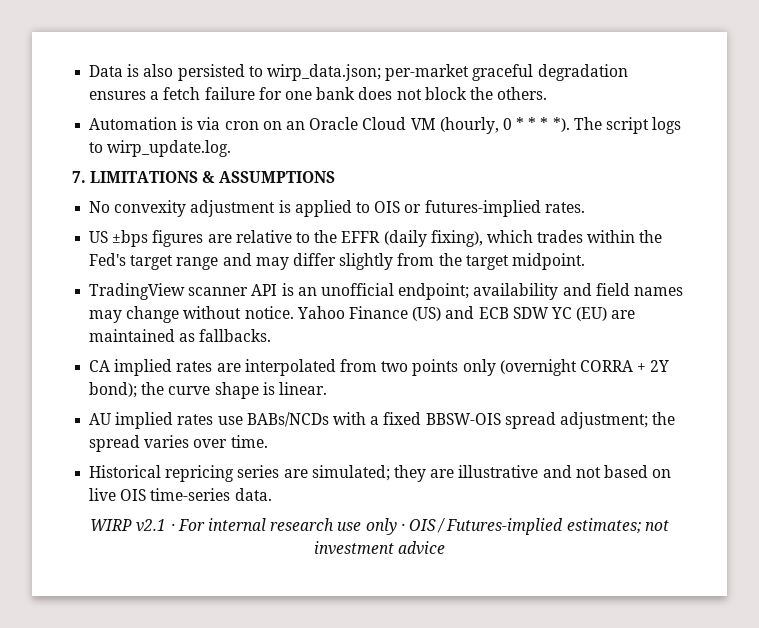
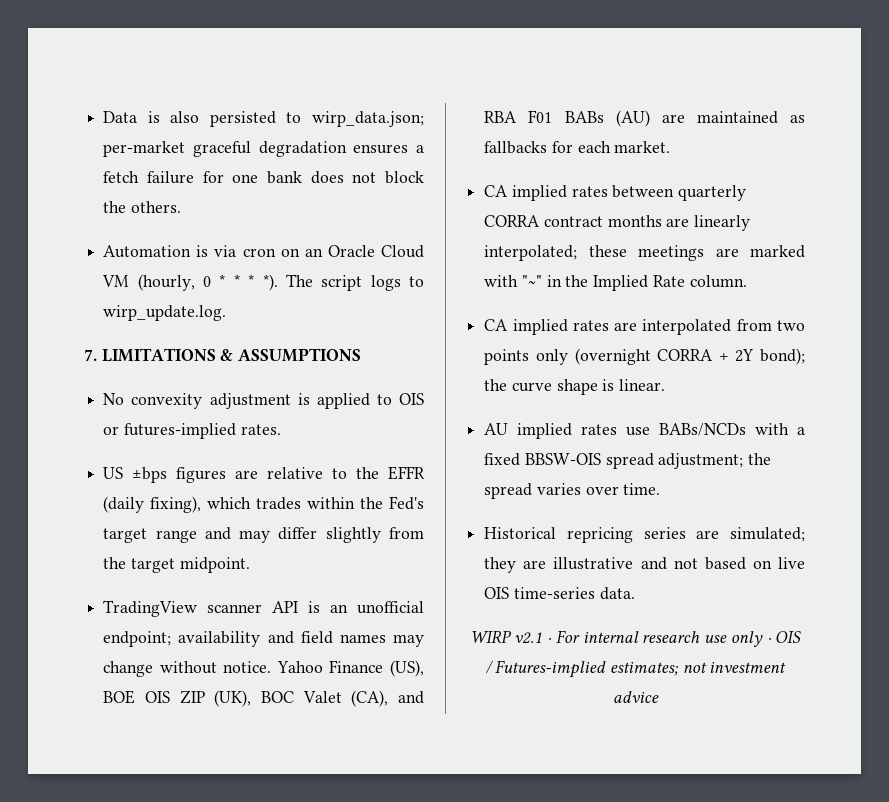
[412,306,636,321] [89,329,272,342] (US) and ECB SDW YC (EU) are maintained as fallbacks. -> [390,660,425,677] [103,690,425,707] [484,110,805,127] [484,141,671,154] [484,185,747,201] [484,215,751,231] [484,245,805,261] [484,275,747,291] (US), BOE OIS ZIP (UK), BOC Valet (CA), and RBA F01 BABs (AU) are maintained as fallbacks for each market. // CA implied rates between quarterly CORRA contract months are linearly interpolated; these meetings are marked with "~" in the Implied Rate column.

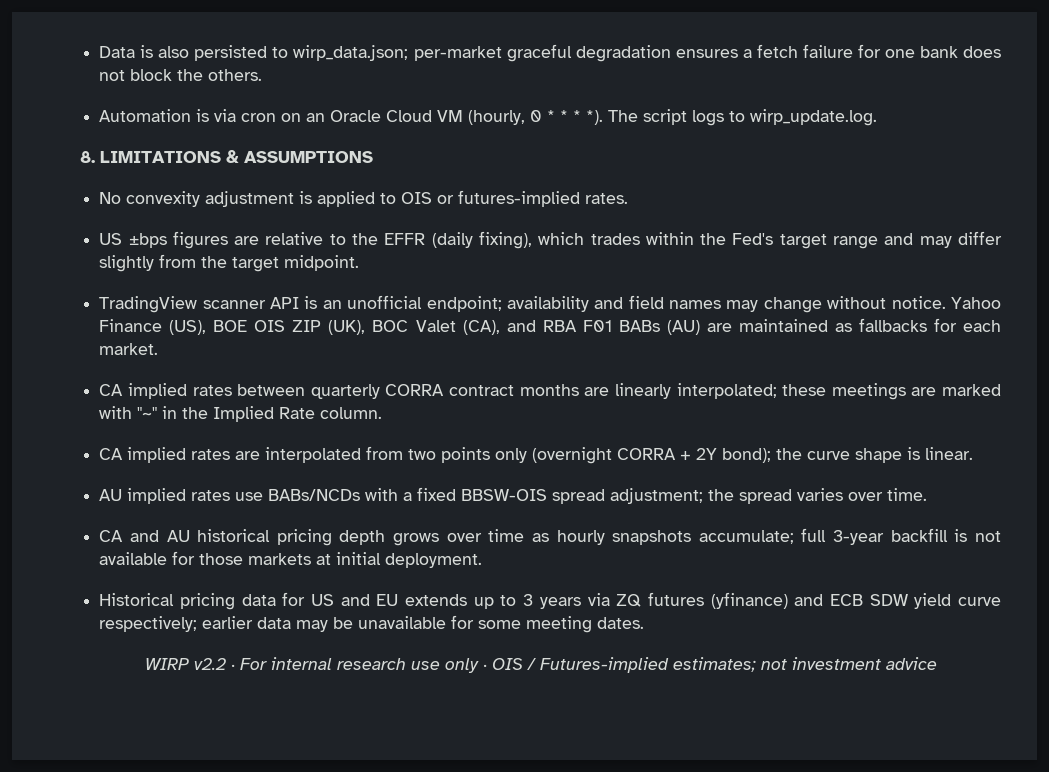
[84,349,97,361] 7. -> [80,151,95,163] 8.
[484,527,805,543] [484,557,805,573] [484,587,635,600] Historical repricing series are simulated; they are illustrative and not based on live OIS time-series data. -> [99,528,1001,546] [99,551,483,568] [99,592,1001,610] [99,615,645,633] CA and AU historical pricing depth grows over time as hourly snapshots accumulate; full 3-year backfill is not available for those markets at initial deployment. // Historical pricing data for US and EU extends up to 3 years via ZQ futures (yfinance) and ECB SDW yield curve respectively; earlier data may be unavailable for some meeting dates.
[514,632,543,644] v2.1 -> [193,658,226,670] v2.2

